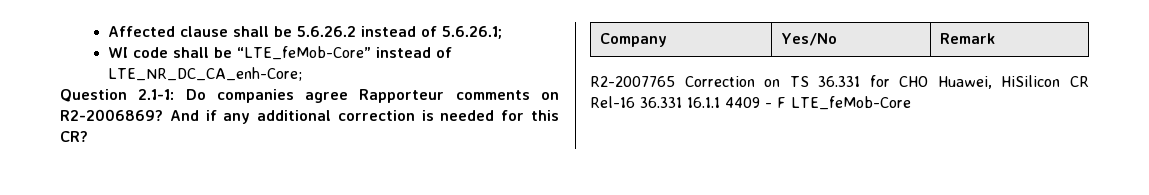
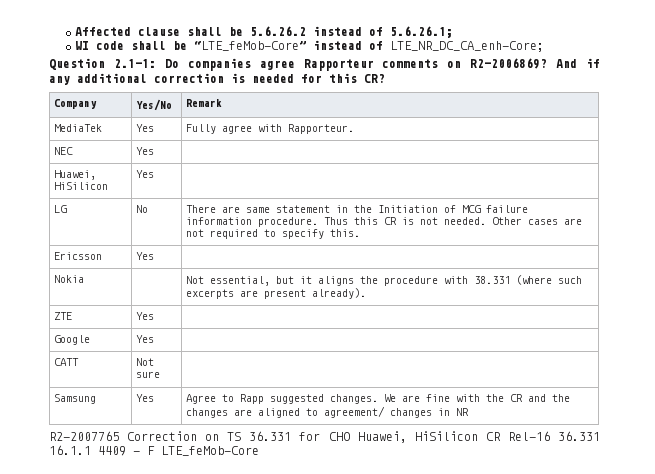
(995, 38) none -> [53,124,102,132] [135,124,154,132] [185,124,354,134] [53,147,73,155] [135,147,154,155] [53,170,96,180] [53,182,108,190] [135,170,154,178] [53,205,67,213] [135,205,148,213] [185,205,528,213] [185,217,582,227] [185,229,360,239] [53,252,102,260] [135,252,154,260] [53,275,84,283] [185,275,582,286] [185,288,366,299] [53,312,72,320] [135,312,154,320] [53,335,90,345] [135,335,154,343] [53,358,79,366] [135,358,154,366] [135,371,160,378] [53,394,96,404] [135,394,154,402] [185,394,570,404] [185,406,469,418] // MediaTek | Yes | Fully agree with Rapporteur. // NEC | Yes | // Huawei, HiSilicon | Yes | // LG | No | There are same statement in the Initiation of MCG failure information procedure. Thus this CR is not needed. Other cases are not required to specify this. // Ericsson | Yes | // Nokia | | Not essential, but it aligns the procedure with 38.331 (where such excerpts are present already). // ZTE | Yes | // Google | Yes | // CATT | Not sure | // Samsung | Yes | Agree to Rapp suggested changes. We are fine with the CR and the changes are aligned to agreement/ changes in NR

